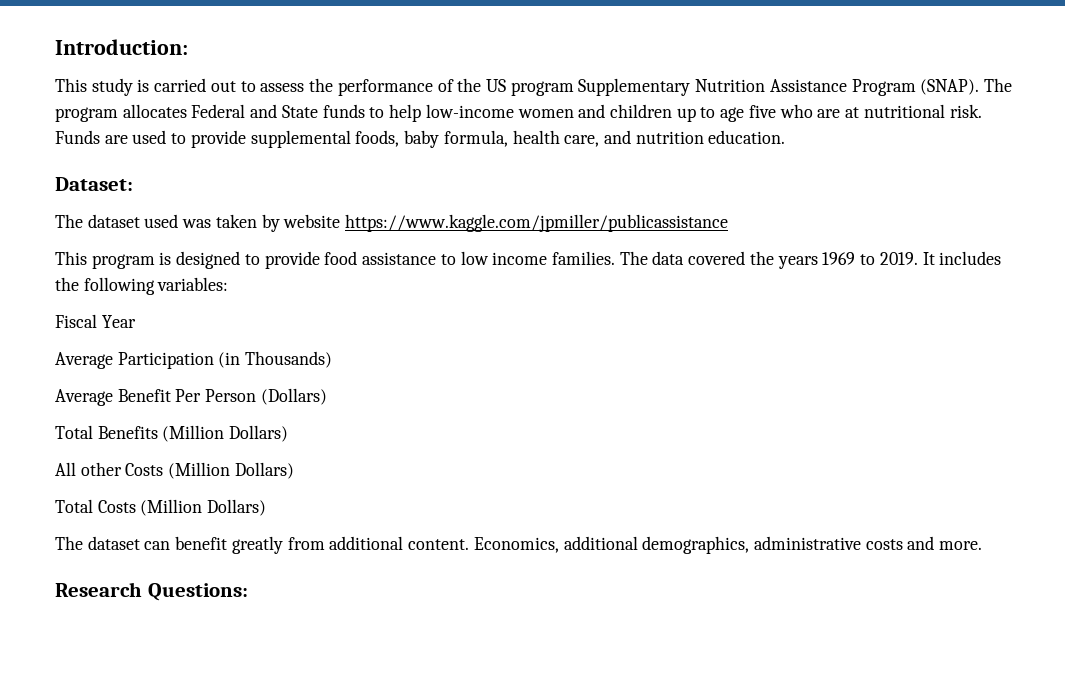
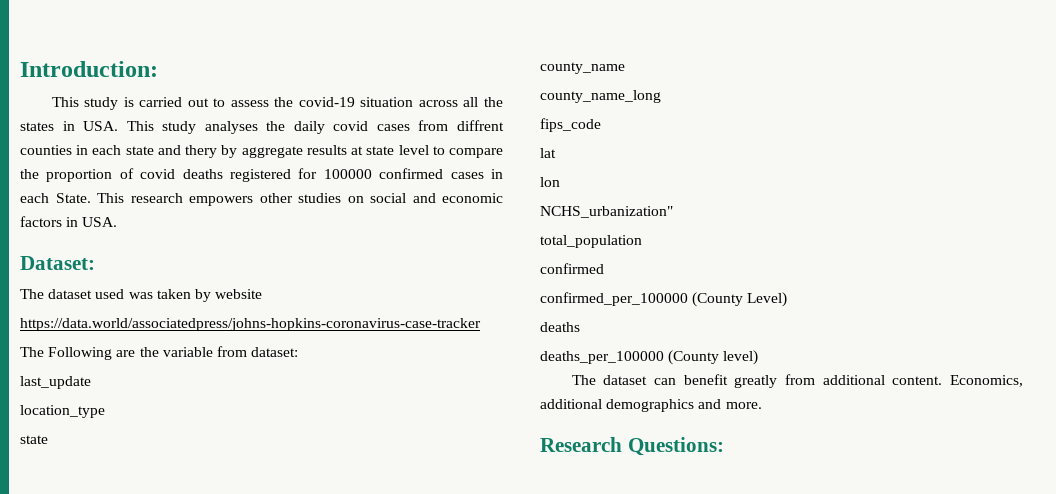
[337,78,1013,96] [55,104,982,122] [55,130,786,148] performance of the US program Supplementary Nutrition Assistance Program (SNAP). The program allocates Federal and State funds to help low-income women and children up to age five who are at nutritional risk. Funds are used to provide supplemental foods, baby formula, health care, and nutrition education. -> [298,97,504,107] [20,120,505,134] [20,145,503,158] [20,168,503,182] [20,193,503,206] [20,216,118,227] covid-19 situation across all the states in USA. This study analyses the daily covid cases from diffrent counties in each state and thery by aggregate results at state level to compare the proportion of covid deaths registered for 100000 confirmed cases in each State. This research empowers other studies on social and economic factors in USA.
[345,214,729,232] [55,251,1002,269] [55,277,229,295] [55,314,136,328] [55,351,333,369] [55,388,327,406] [55,425,289,442] [55,462,294,479] [55,499,267,516] https://www.kaggle.com/jpmiller/publicassistance // This program is designed to provide food assistance to low income families. The data covered the years 1969 to 2019. It includes the following variables: // Fiscal Year // Average Participation (in Thousands) // Average Benefit Per Person (Dollars) // Total Benefits (Million Dollars) // All other Costs (Million Dollars) // Total Costs (Million Dollars) -> [20,318,481,331] [20,346,299,360] [20,376,91,389] [20,405,105,418] [20,435,48,444] [540,62,625,74] [540,90,661,103] [540,118,601,132] [540,148,556,158] [540,177,560,187] [540,206,673,218] [540,235,642,248] [540,263,604,274] [540,292,788,307] [540,322,580,332] [540,350,759,365] // https://data.world/associatedpress/johns-hopkins-coronavirus-case-tracker // The Following are the variable from dataset: // last_update // location_type // state // county_name // county_name_long // fips_code // lat // lon // NCHS_urbanization" // total_population // confirmed // confirmed_per_100000 (County Level) // deaths // deaths_per_100000 (County level)
[642,536,903,554] demographics, administrative costs -> [606,399,695,412] demographics

